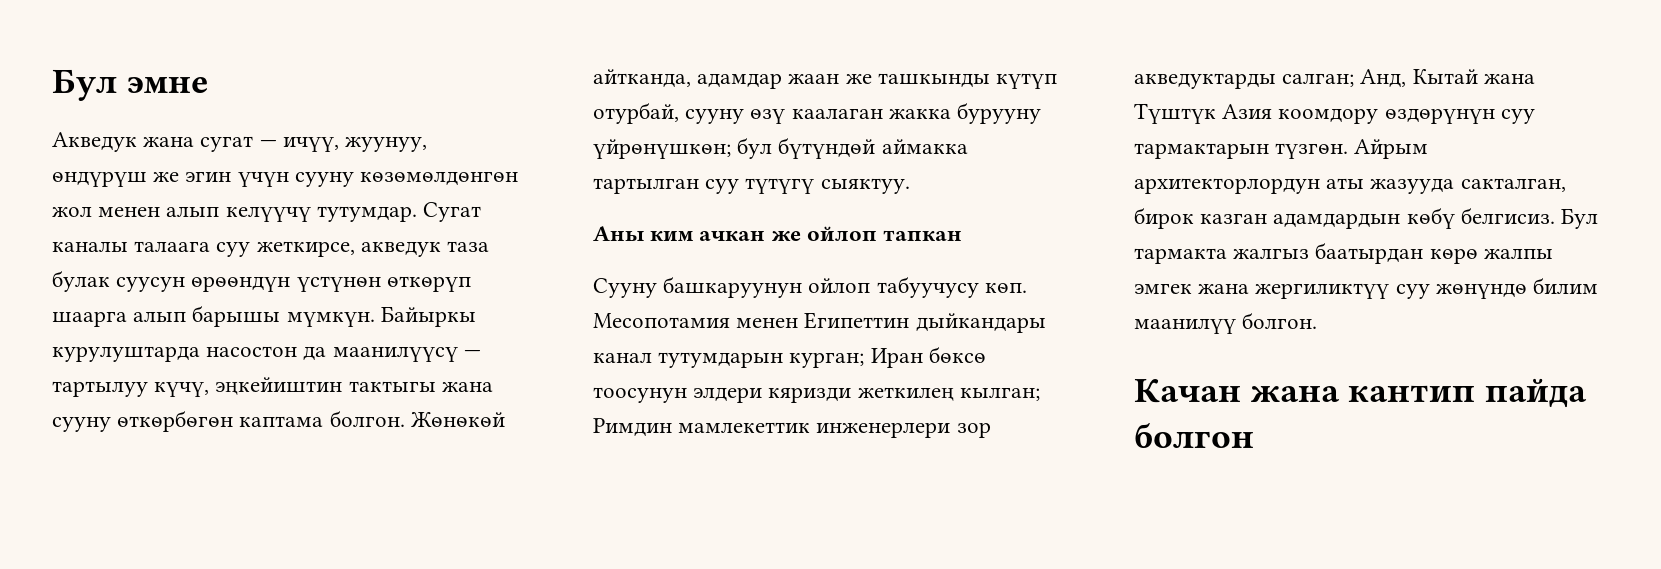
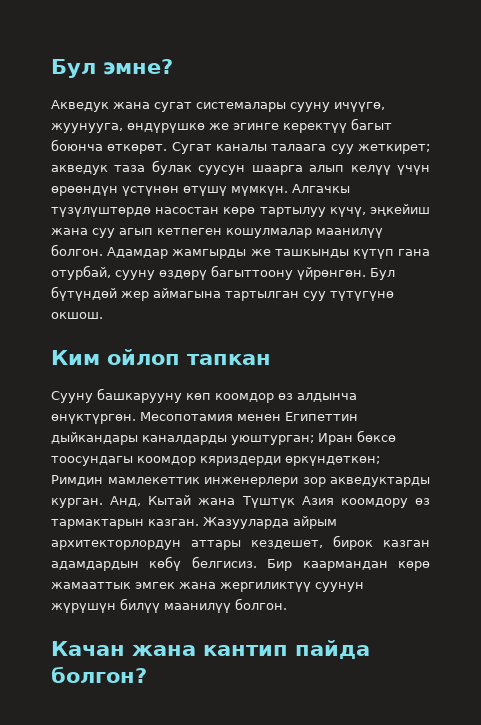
[52,69,209,101] Бул эмне -> [51,59,173,78] Бул эмне?
[259,137,428,152] [52,171,519,187] [52,206,417,222] — ичүү, жуунуу, өндүрүш же эгин үчүн сууну көзөмөлдөнгөн жол менен алып келүүчү тутумдар. -> [196,102,385,112] [51,118,392,133] [51,139,168,154] системалары сууну ичүүгө, жуунууга, өндүрүшкө же эгинге керектүү багыт боюнча өткөрөт.
[256,241,355,257] жеткирсе, -> [358,144,430,154] жеткирет;
[191,276,471,292] [52,305,476,327] [52,346,481,362] [52,377,493,397] [52,410,505,432] [593,69,840,89] өрөөндүн үстүнөн өткөрүп шаарга алып барышы мүмкүн. Байыркы курулуштарда насостон да маанилүүсү — тартылуу күчү, эңкейиштин тактыгы жана сууну өткөрбөгөн каптама болгон. Жөнөкөй айтканда, адамдар жаан -> [251,165,430,175] [51,184,350,196] [51,204,430,217] [51,228,383,238] [51,244,247,259] шаарга алып келүү үчүн өрөөндүн үстүнөн өтүшү мүмкүн. Алгачкы түзүлүштөрдө насостан көрө тартылуу күчү, эңкейиш жана суу агып кетпеген кошулмалар маанилүү болгон. Адамдар жамгырды
(1058, 81) none -> [398,249,430,256] гана
[750,102,1042,124] [593,137,968,159] [593,178,910,194] [593,226,963,241] [593,276,1027,298] [593,312,1046,333] [593,346,986,368] [593,387,1040,403] өзү каалаган жакка бурууну үйрөнүшкөн; бул бүтүндөй аймакка тартылган суу түтүгү сыяктуу. // Аны ким ачкан же ойлоп тапкан // Сууну башкаруунун ойлоп табуучусу көп. Месопотамия менен Египеттин дыйкандары канал тутумдарын курган; Иран бөксө тоосунун элдери кяризди жеткилең кылган; -> [159,265,395,280] [51,286,394,301] [51,312,103,319] [51,349,271,365] [51,388,357,403] [51,412,358,424] [51,430,396,445] [51,456,380,466] өздөрү багыттоону үйрөнгөн. Бул бүтүндөй жер аймагына тартылган суу түтүгүнө окшош. // Ким ойлоп тапкан // Сууну башкарууну көп коомдор өз алдынча өнүктүргөн. Месопотамия менен Египеттин дыйкандары каналдарды уюштурган; Иран бөксө тоосундагы коомдор кяриздерди өркүндөткөн;
[1282,73,1355,87] салган; -> [51,498,103,508] курган.
[1384,108,1535,124] [1134,139,1429,159] [1134,178,1566,194] өздөрүнүн суу тармактарын түзгөн. Айрым архитекторлордун аты жазууда сакталган, -> [415,498,430,505] [51,516,337,529] [51,540,323,550] өз тармактарын казган. Жазууларда айрым архитекторлордун аттары кездешет,
[1561,208,1599,229] [1134,242,1553,264] [1134,277,1599,299] Бул тармакта жалгыз баатырдан көрө жалпы эмгек жана жергиликтүү суу жөнүндө билим -> [267,559,430,571] [51,582,364,592] [51,598,160,613] Бир каармандан көрө жамааттык эмгек жана жергиликтүү суунун жүрүшүн билүү
[1134,423,1254,448] болгон -> [51,666,147,683] болгон?

